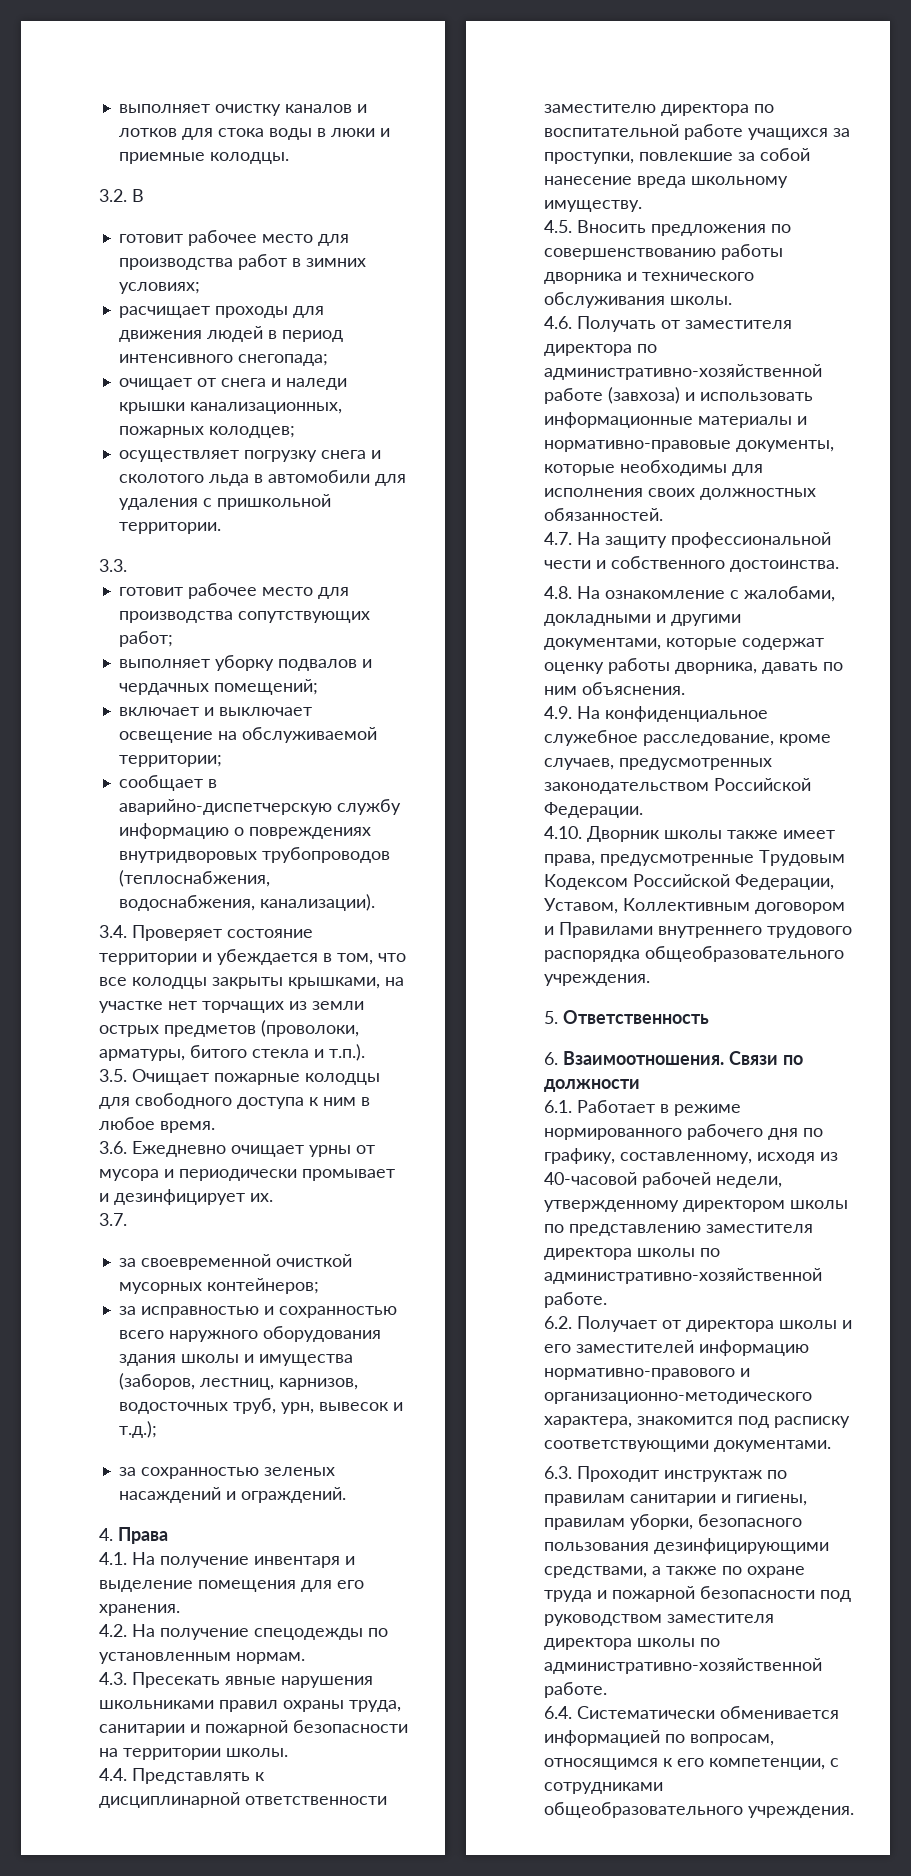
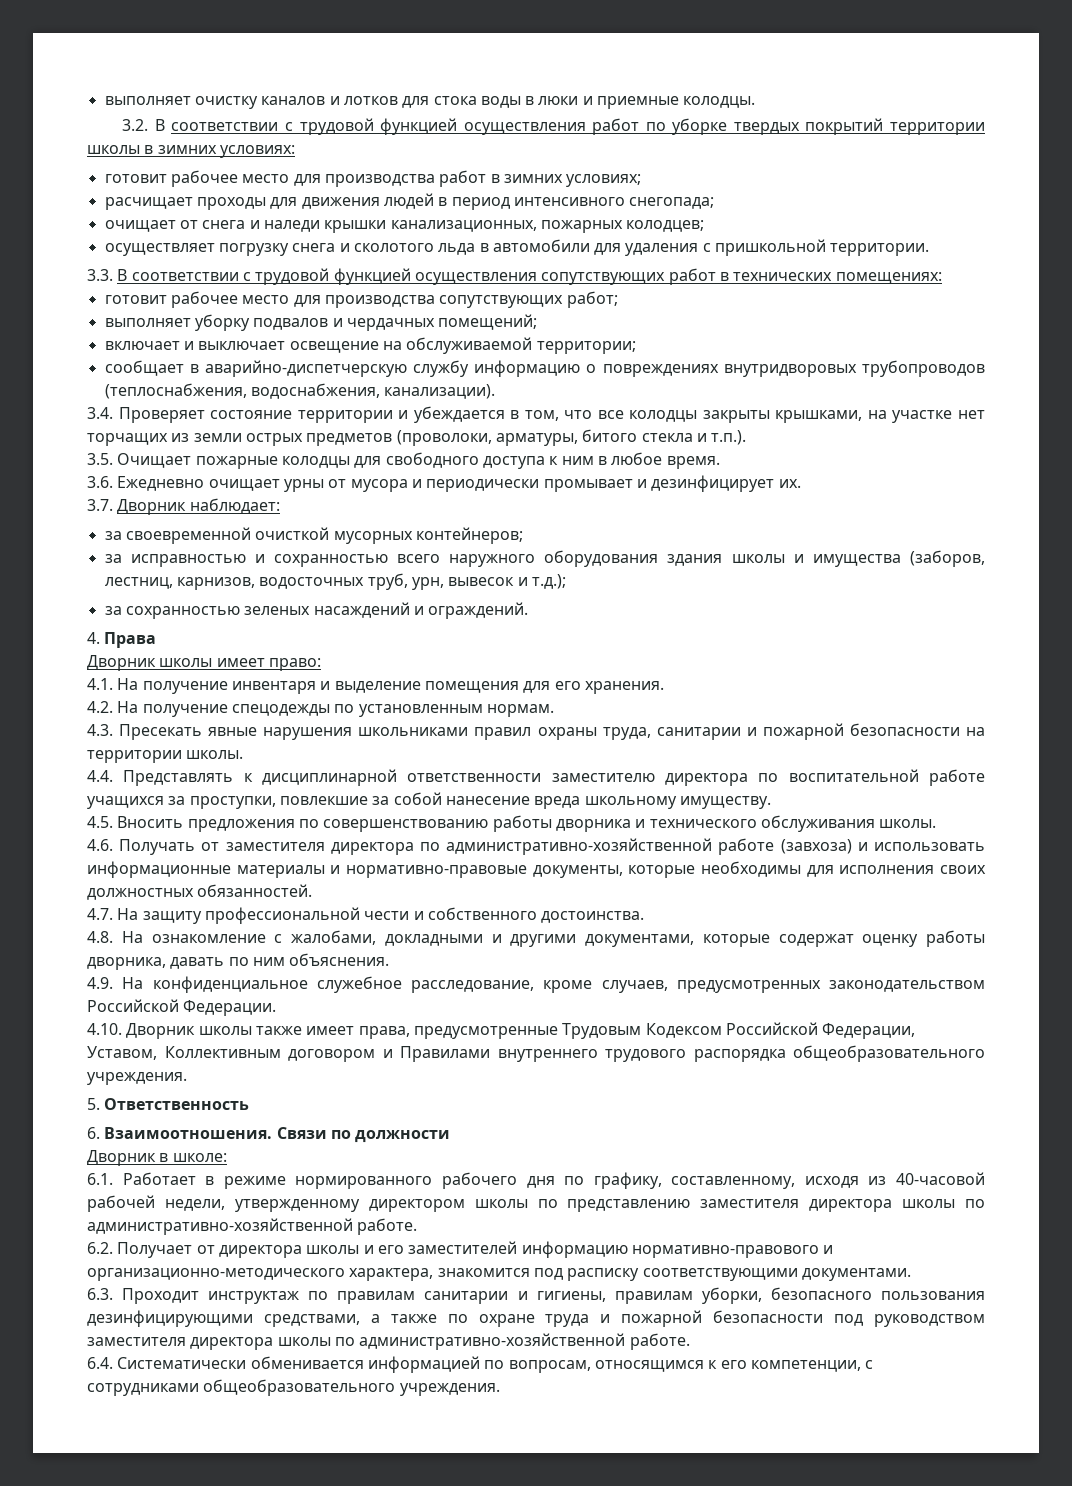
(144, 195) none -> [171,118,985,135] [87,145,295,158] соответствии с трудовой функцией осуществления работ по уборке твердых покрытий территории школы в зимних условиях:
(127, 565) none -> [117,268,942,285] В соответствии с трудовой функцией осуществления сопутствующих работ в технических помещениях:
(127, 1219) none -> [117,498,280,515] Дворник наблюдает:
(168, 1535) none -> [87,655,321,671] // Дворник школы имеет право:
(640, 1085) none -> [87,1150,227,1166] // Дворник в школе:

